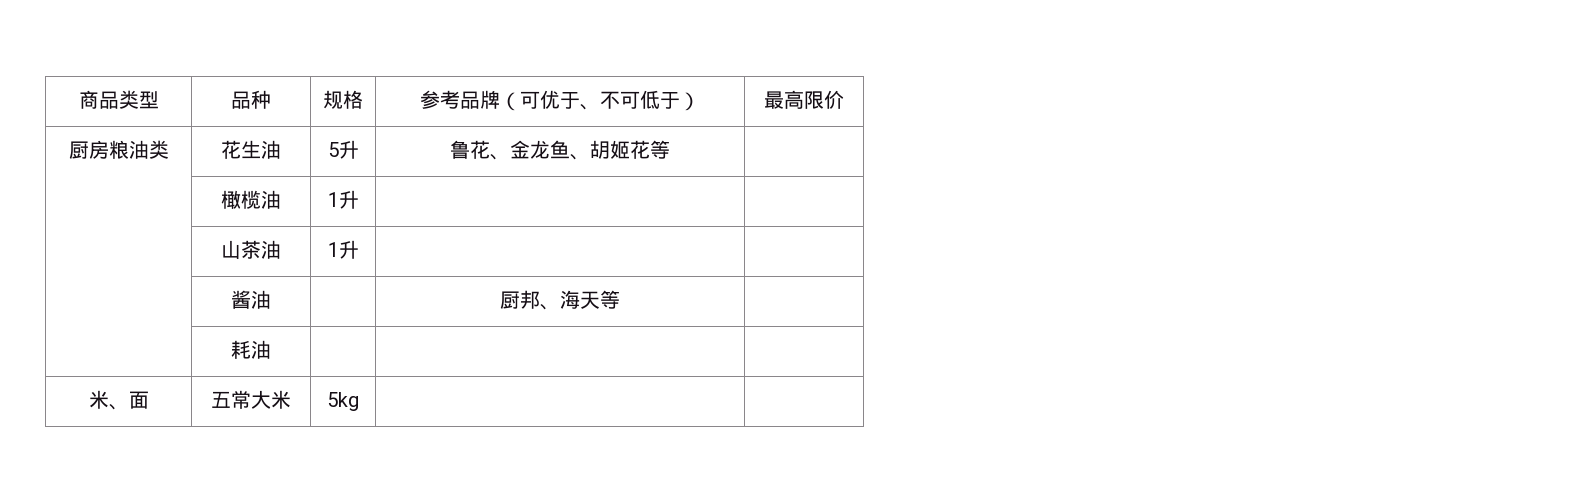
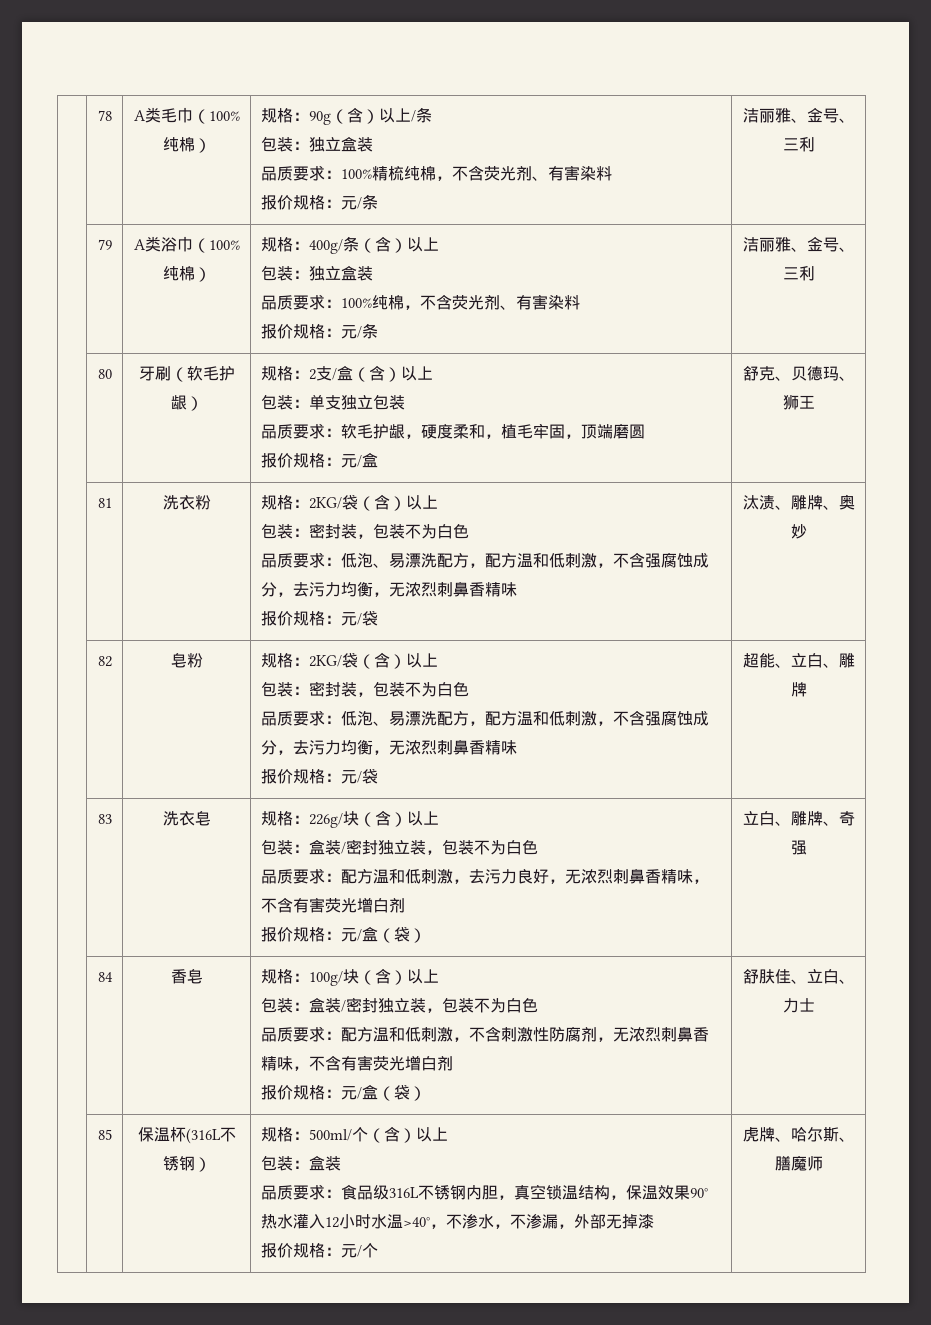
[78,90,159,109] [231,90,271,109] [323,90,363,109] [420,90,700,111] [764,90,844,109] [68,140,169,159] [221,140,281,159] [327,140,359,159] [450,140,670,160] [221,190,281,209] [327,190,359,209] [221,240,281,259] [327,240,359,259] [231,290,271,309] [500,290,620,310] [231,340,271,359] [88,390,149,410] [211,390,291,409] [327,392,359,411] 商品类型 | 品种 | 规格 | 参考品牌（可优于、不可低于） | 最高限价 // 厨房粮油类 | 花生油 | 5升 | 鲁花、金龙鱼、胡姬花等 | // | 橄榄油 | 1升 | | // | 山茶油 | 1升 | | // | 酱油 | | 厨邦、海天等 | // | 耗油 | | | // 米、面 | 五常大米 | 5kg | | -> [97,110,112,121] [133,107,240,124] [162,137,211,153] [260,107,432,125] [260,136,373,152] [260,165,612,181] [260,194,378,210] [742,108,855,123] [782,137,815,152] [97,239,112,250] [133,236,240,253] [162,266,211,282] [260,236,439,254] [260,265,373,281] [260,294,580,310] [260,323,378,339] [742,237,855,252] [782,266,815,281] [97,369,112,379] [138,365,235,382] [170,395,203,411] [260,366,433,382] [260,394,405,410] [260,423,645,439] [260,453,378,468] [742,366,855,381] [782,395,815,410] [97,498,112,508] [162,495,211,510] [260,494,438,511] [260,523,469,539] [260,552,709,568] [260,582,517,597] [260,610,378,626] [742,494,855,510] [790,524,807,539] [97,656,112,667] [170,653,203,668] [260,652,438,669] [260,681,469,697] [260,710,709,726] [260,740,517,755] [260,768,378,784] [742,653,855,668] [790,682,807,697] [97,814,112,824] [162,811,211,826] [260,811,439,828] [260,839,538,855] [260,868,709,884] [260,897,405,913] [260,926,426,943] [742,811,855,826] [790,840,807,855] [97,972,113,982] [170,969,203,984] [260,969,439,986] [260,997,538,1013] [260,1026,709,1042] [260,1055,453,1071] [260,1084,426,1101] [742,969,855,984] [782,998,815,1013] [97,1129,112,1140] [137,1127,236,1144] [162,1156,211,1172] [260,1127,448,1143] [260,1155,341,1171] [260,1184,708,1200] [260,1214,654,1229] [260,1243,378,1258] [742,1126,855,1142] [774,1155,823,1171] | 78 | A类毛巾（100%纯棉） | 规格：90g（含）以上/条 // 包装：独立盒装 // 品质要求：100%精梳纯棉，不含荧光剂、有害染料 // 报价规格：元/条 | 洁丽雅、金号、三利 // | 79 | A类浴巾（100%纯棉） | 规格：400g/条（含）以上 // 包装：独立盒装 // 品质要求：100%纯棉，不含荧光剂、有害染料 // 报价规格：元/条 | 洁丽雅、金号、三利 // | 80 | 牙刷（软毛护龈） | 规格：2支/盒（含）以上 // 包装：单支独立包装 // 品质要求：软毛护龈，硬度柔和，植毛牢固，顶端磨圆 // 报价规格：元/盒 | 舒克、贝德玛、狮王 // | 81 | 洗衣粉 | 规格：2KG/袋（含）以上 // 包装：密封装，包装不为白色 // 品质要求：低泡、易漂洗配方，配方温和低刺激，不含强腐蚀成分，去污力均衡，无浓烈刺鼻香精味 // 报价规格：元/袋 | 汰渍、雕牌、奥妙 // | 82 | 皂粉 | 规格：2KG/袋（含）以上 // 包装：密封装，包装不为白色 // 品质要求：低泡、易漂洗配方，配方温和低刺激，不含强腐蚀成分，去污力均衡，无浓烈刺鼻香精味 // 报价规格：元/袋 | 超能、立白、雕牌 // | 83 | 洗衣皂 | 规格：226g/块（含）以上 // 包装：盒装/密封独立装，包装不为白色 // 品质要求：配方温和低刺激，去污力良好，无浓烈刺鼻香精味，不含有害荧光增白剂 // 报价规格：元/盒（袋） | 立白、雕牌、奇强 // | 84 | 香皂 | 规格：100g/块（含）以上 // 包装：盒装/密封独立装，包装不为白色 // 品质要求：配方温和低刺激，不含刺激性防腐剂，无浓烈刺鼻香精味，不含有害荧光增白剂 // 报价规格：元/盒（袋） | 舒肤佳、立白、力士 // | 85 | 保温杯(316L不锈钢） | 规格：500ml/个（含）以上 // 包装：盒装 // 品质要求：食品级316L不锈钢内胆，真空锁温结构，保温效果90°热水灌入12小时水温>40°，不渗水，不渗漏，外部无掉漆 // 报价规格：元/个 | 虎牌、哈尔斯、膳魔师

